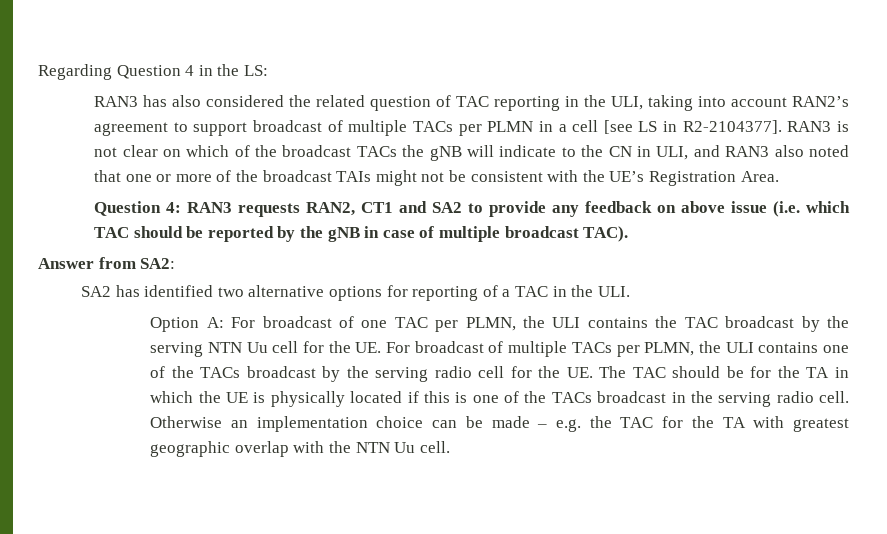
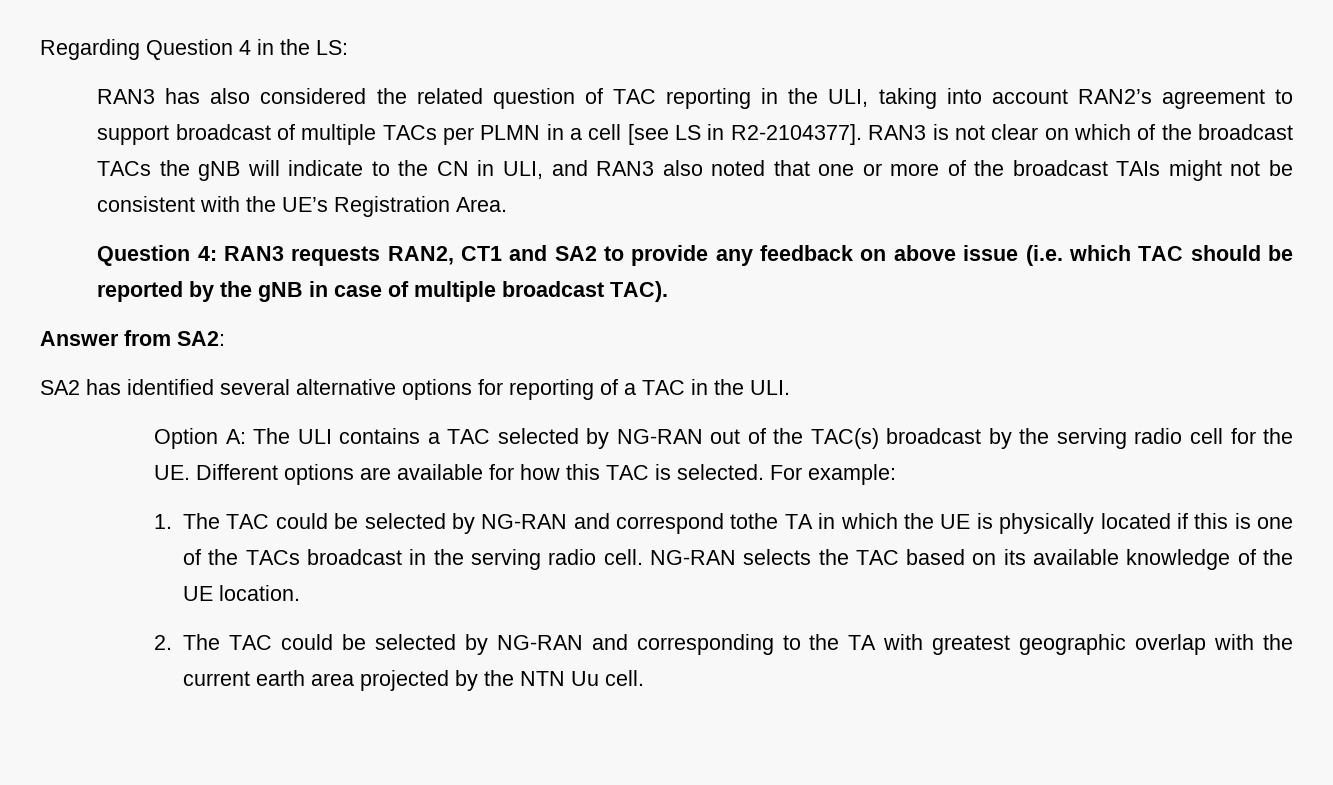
[217,287,244,297] two -> [220,379,290,395] several
[231,316,850,332] [150,341,850,357] [150,366,241,378] For broadcast of one TAC per PLMN, the ULI contains the TAC broadcast by the serving NTN Uu cell for the UE. For broadcast of multiple TACs per PLMN, the ULI contains one of the TACs -> [253,428,879,449] The ULI contains a TAC selected by NG-RAN out of the TAC(s)
[599,366,800,378] The TAC should be for the -> [196,464,897,485] [154,513,779,534] Different options are available for how this TAC is selected. For example: // 1. The TAC could be selected by NG-RAN and correspond tothe
[150,416,684,432] Otherwise an implementation choice can be made – e.g. the TAC for -> [649,549,1294,570] [183,585,301,601] [154,634,801,655] NG-RAN selects the TAC based on its available knowledge of the UE location. // 2. The TAC could be selected by NG-RAN and corresponding to
(352, 447) none -> [183,670,515,691] current earth area projected by the

